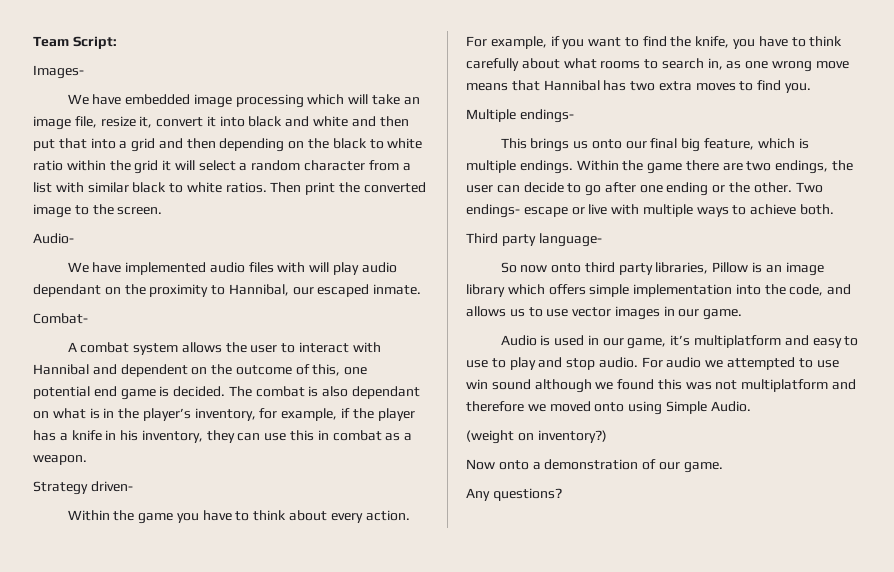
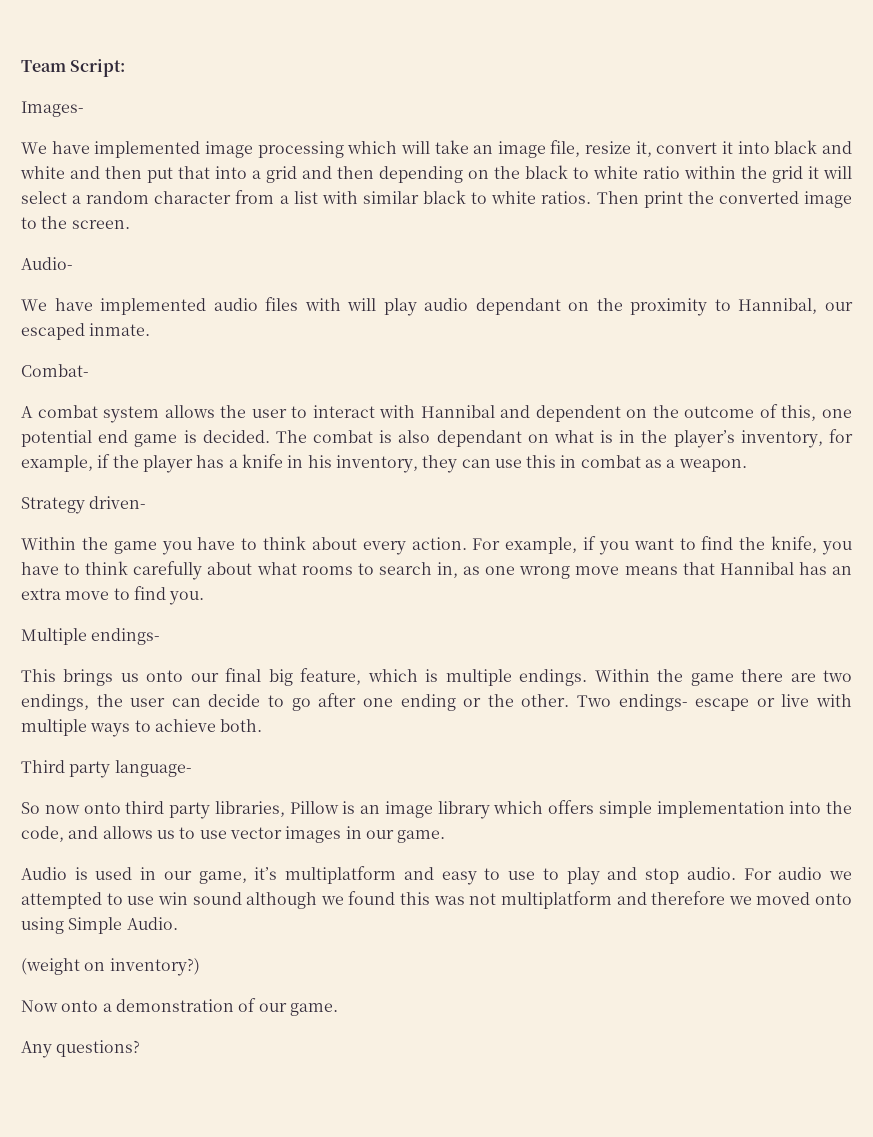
[125,94,191,105] embedded -> [94,141,201,158] implemented
[630,81,736,91] two extra moves -> [831,566,852,575] [21,588,110,600] an extra move

